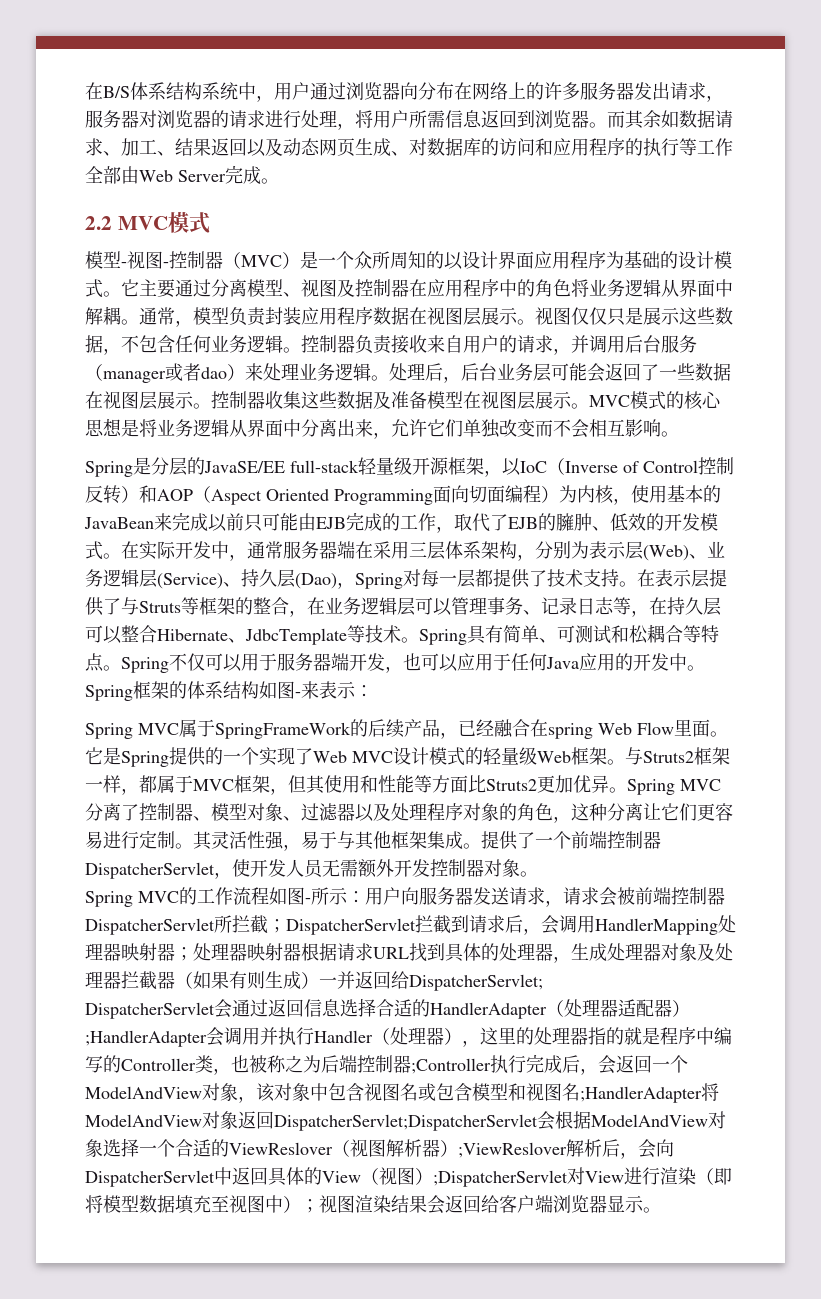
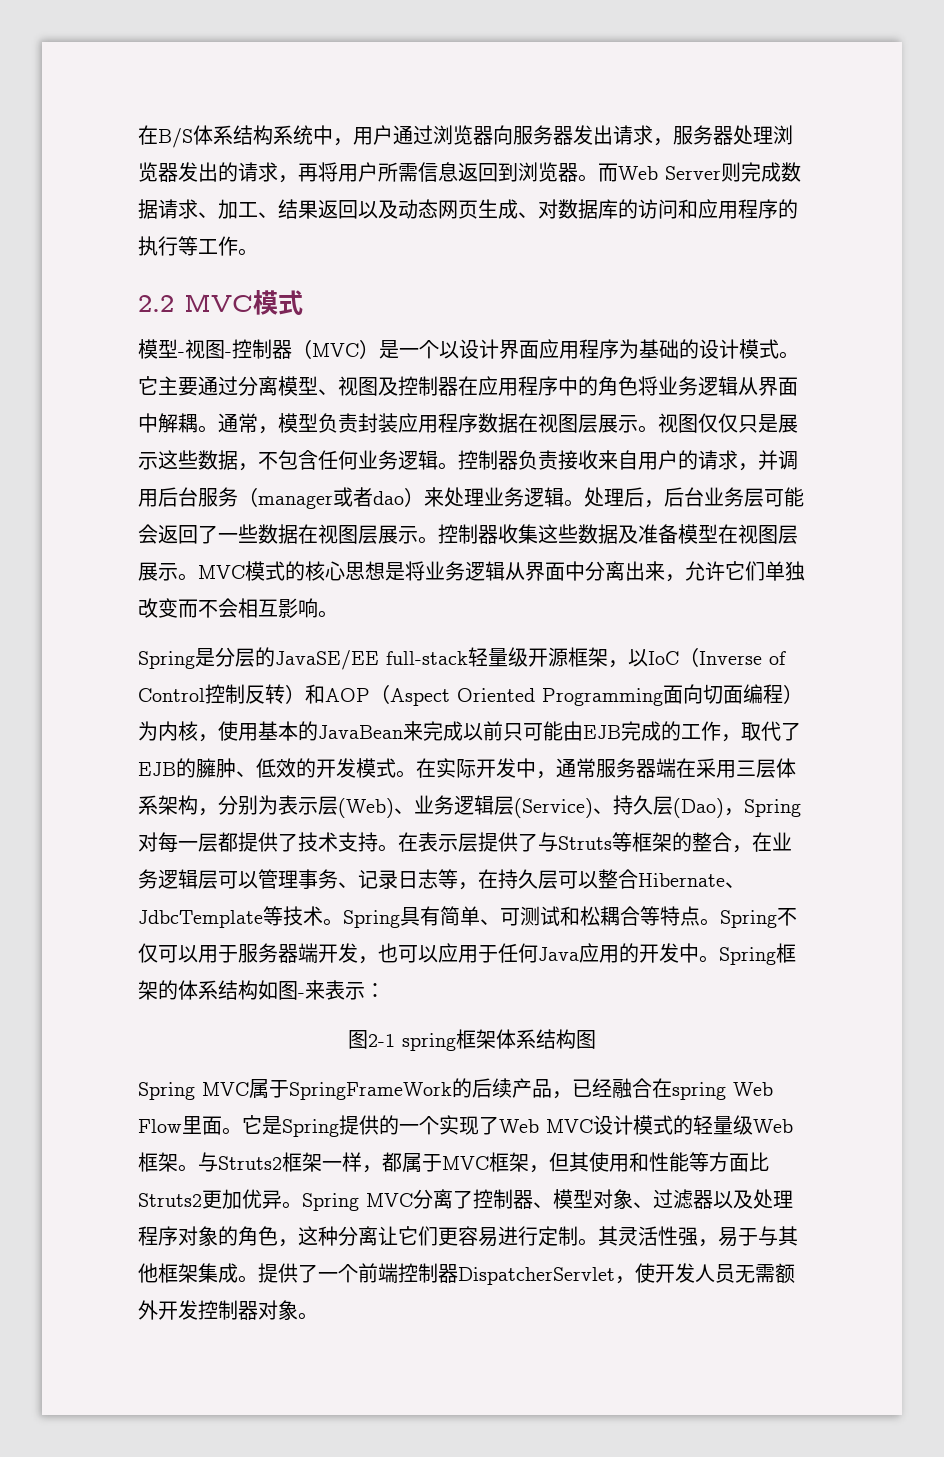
[418,82,580,100] 分布在网络上的许多 -> (513, 135) none
[139,110,355,130] 对浏览器的请求进行处理， -> [733,125,793,145] [138,162,318,183] 处理浏览器发出的请求，再
[625,110,679,129] 其余如 -> [618,162,781,182] Web Server则完成
[85,165,261,184] 全部由Web Server完成 -> (238, 246) none
[354,251,444,269] 众所周知的 -> (439, 349) none
(373, 691) none -> [348,1029,596,1051] // 图2-1 spring框架体系结构图
[85,887,725,907] [85,915,736,935] [85,943,733,963] [85,971,543,991] [85,998,690,1019] [85,1027,732,1047] [85,1054,688,1075] [85,1083,719,1103] [85,1111,726,1131] [85,1138,674,1159] [85,1167,732,1187] [85,1195,661,1214] // Spring MVC的工作流程如图-所示：用户向服务器发送请求，请求会被前端控制器DispatcherServlet所拦截；DispatcherServlet拦截到请求后，会调用HandlerMapping处理器映射器；处理器映射器根据请求URL找到具体的处理器，生成处理器对象及处理器拦截器（如果有则生成）一并返回给DispatcherServlet; // DispatcherServlet会通过返回信息选择合适的HandlerAdapter（处理器适配器）;HandlerAdapter会调用并执行Handler（处理器），这里的处理器指的就是程序中编写的Controller类，也被称之为后端控制器;Controller执行完成后，会返回一个ModelAndView对象，该对象中包含视图名或包含模型和视图名;HandlerAdapter将ModelAndView对象返回DispatcherServlet;DispatcherServlet会根据ModelAndView对象选择一个合适的ViewReslover（视图解析器）;ViewReslover解析后，会向DispatcherServlet中返回具体的View（视图）;DispatcherServlet对View进行渲染（即将模型数据填充至视图中）；视图渲染结果会返回给客户端浏览器显示。 -> (318, 1316) none

